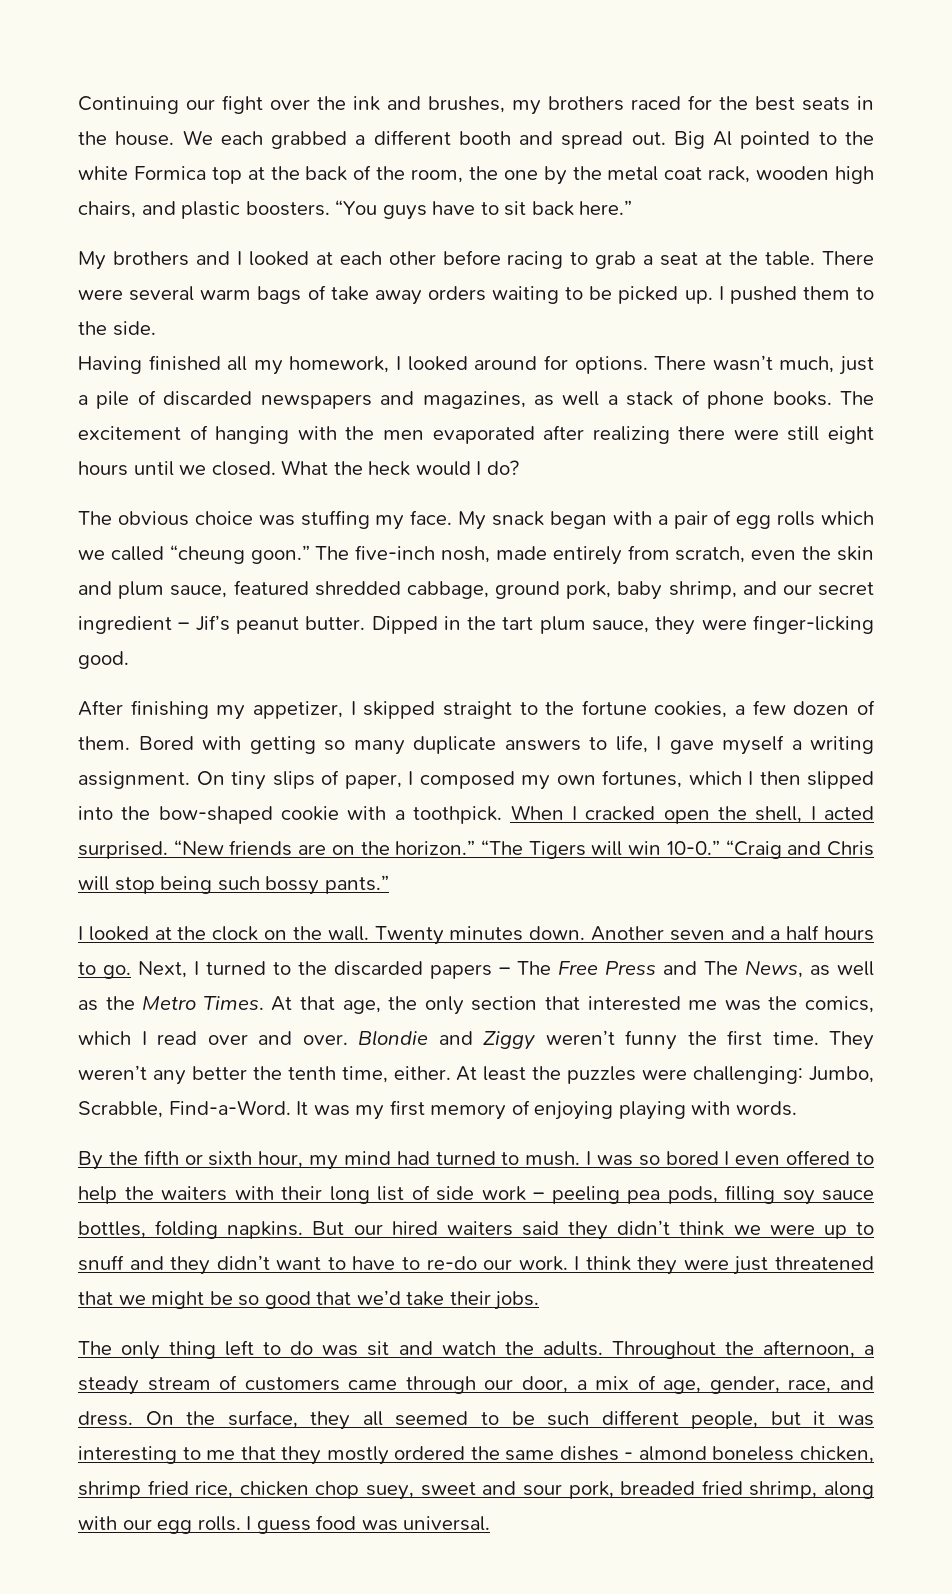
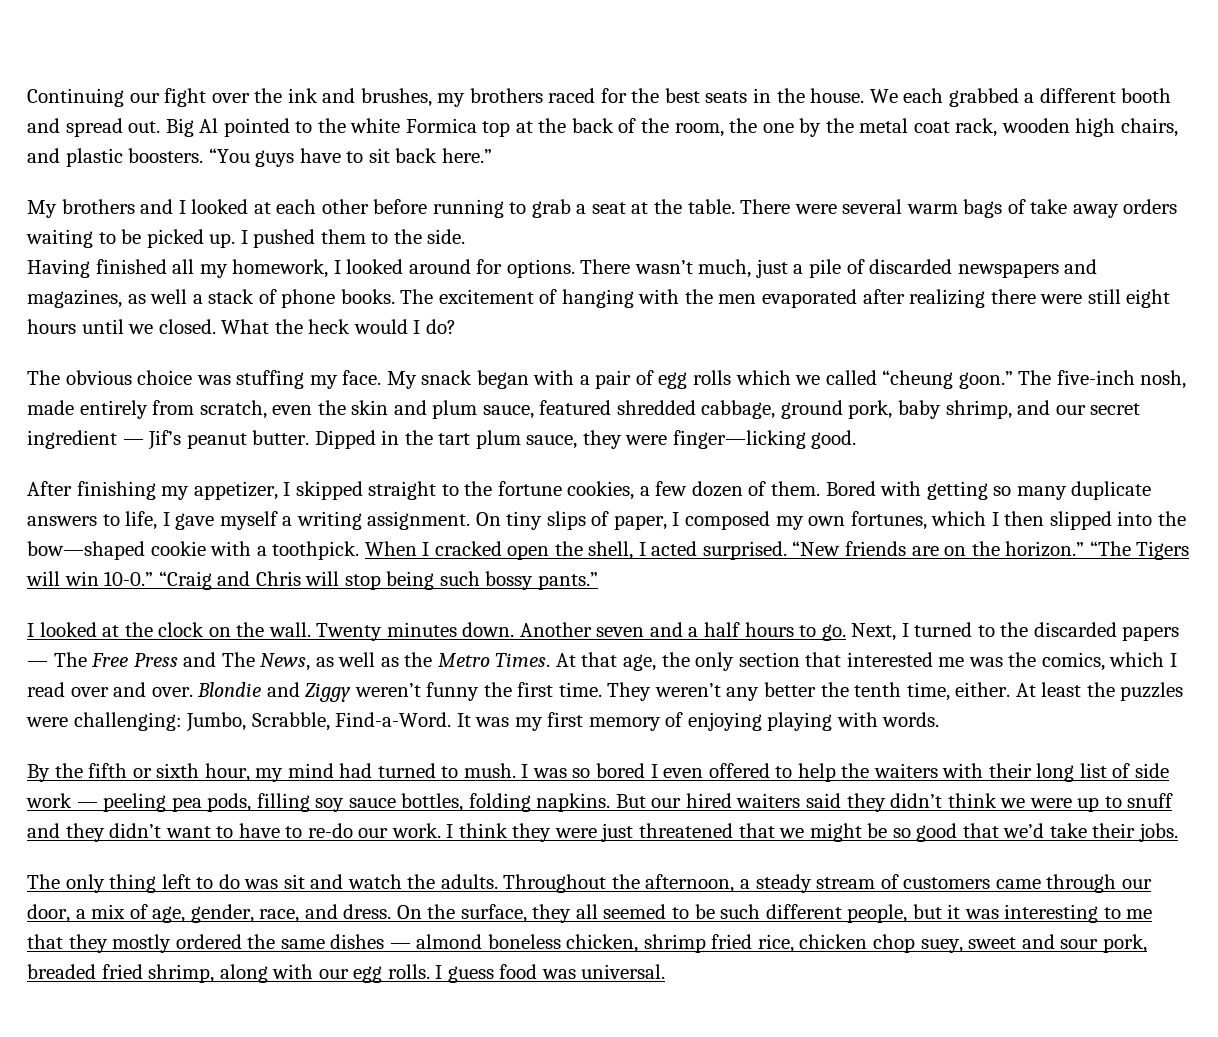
[507,251,564,269] racing -> [432,199,504,218] running
[178,622,190,630] – -> [122,439,144,445] —
[753,615,874,634] finger-licking -> [672,430,806,449] finger—licking
[158,806,273,824] bow-shaped -> [27,541,145,560] bow—shaped
[499,967,511,975] – -> [27,661,48,667] —
[533,1192,544,1200] – -> [76,802,98,808] —
[624,1452,634,1460] - -> [389,943,411,949] —

